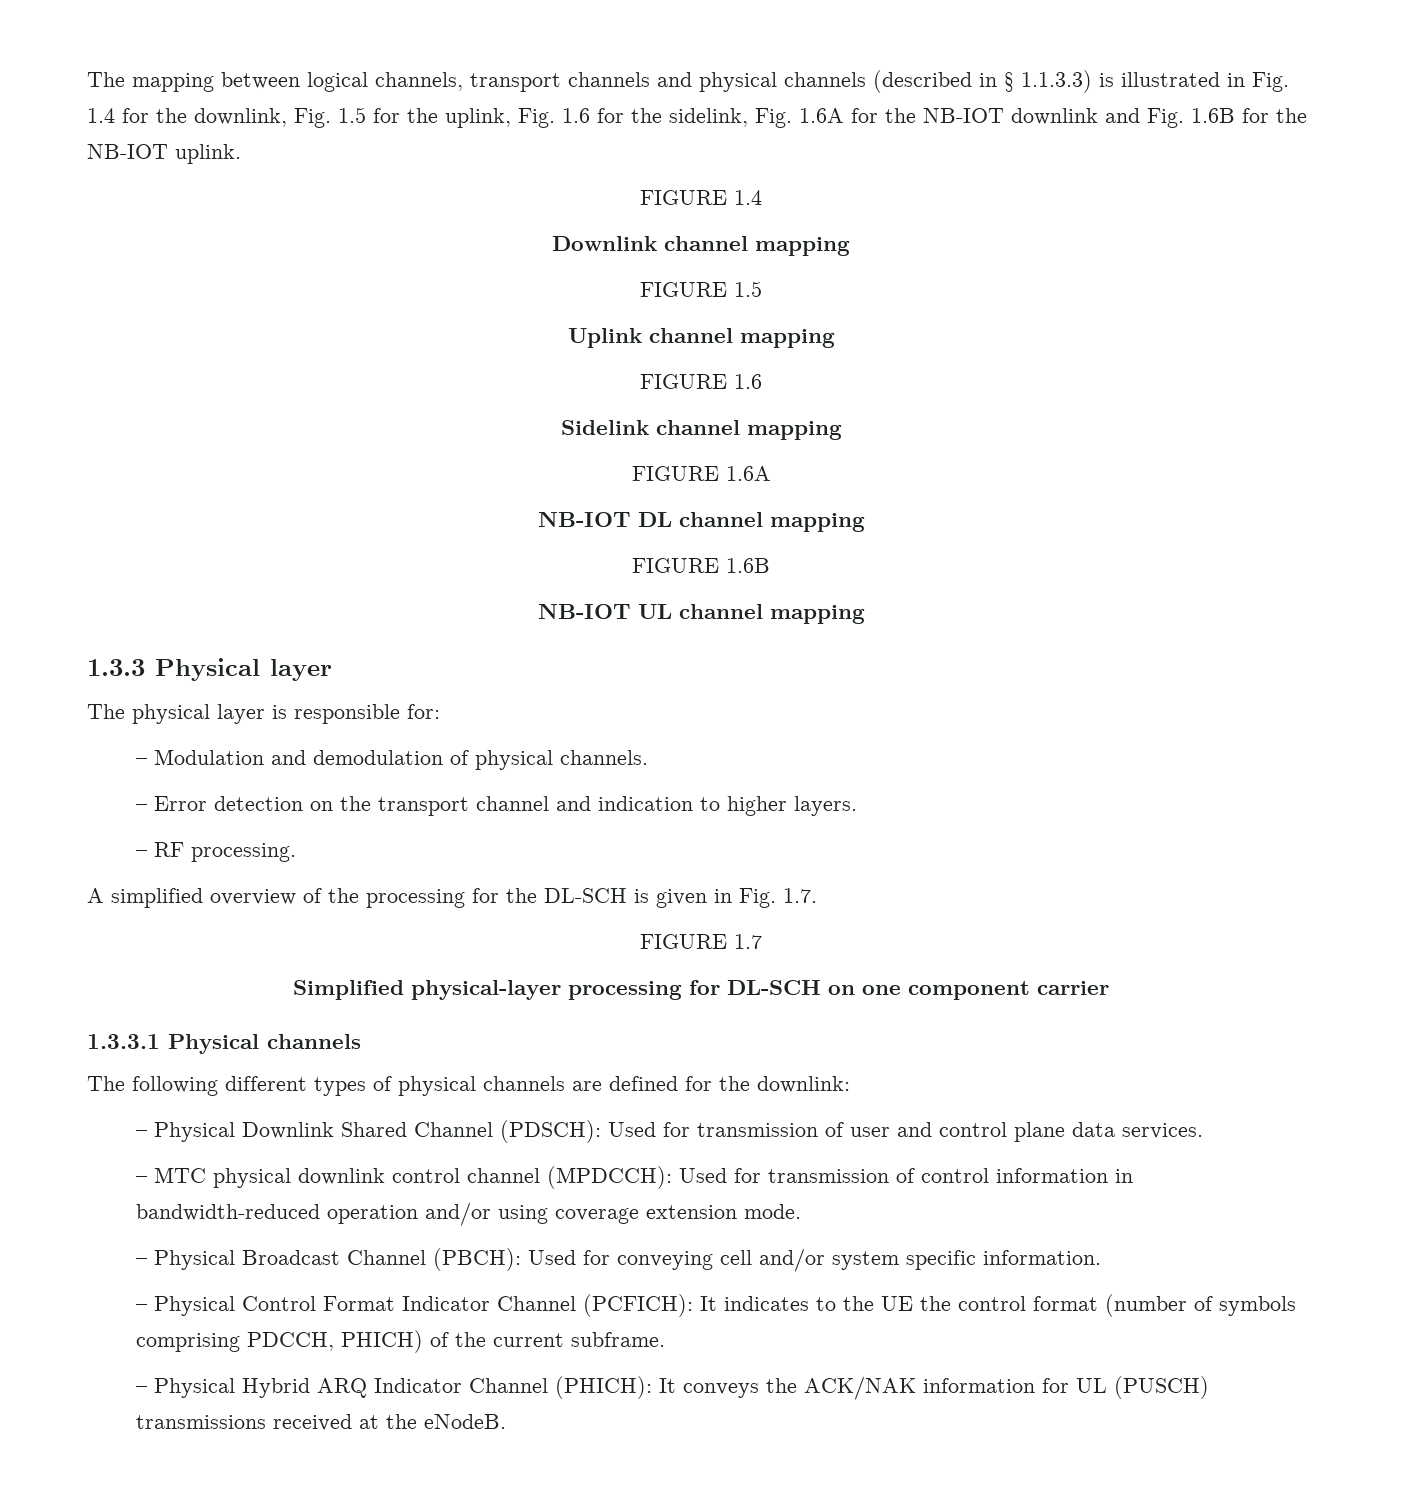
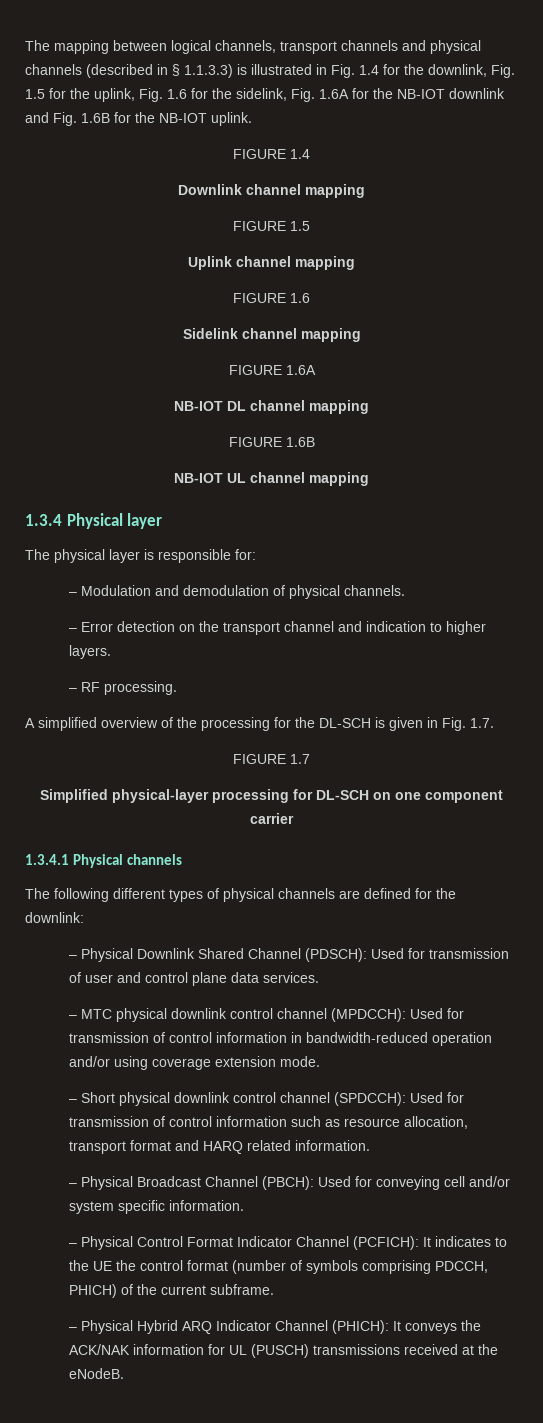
[87,659,145,676] 1.3.3 -> [25,514,62,526] 1.3.4
[87,1034,160,1049] 1.3.3.1 -> [25,854,69,865] 1.3.4.1
(802, 1211) none -> [68,1092,464,1106] [68,1116,468,1129] [68,1140,370,1154] // – Short physical downlink control channel (SPDCCH): Used for transmission of control information such as resource allocation, transport format and HARQ related information.

